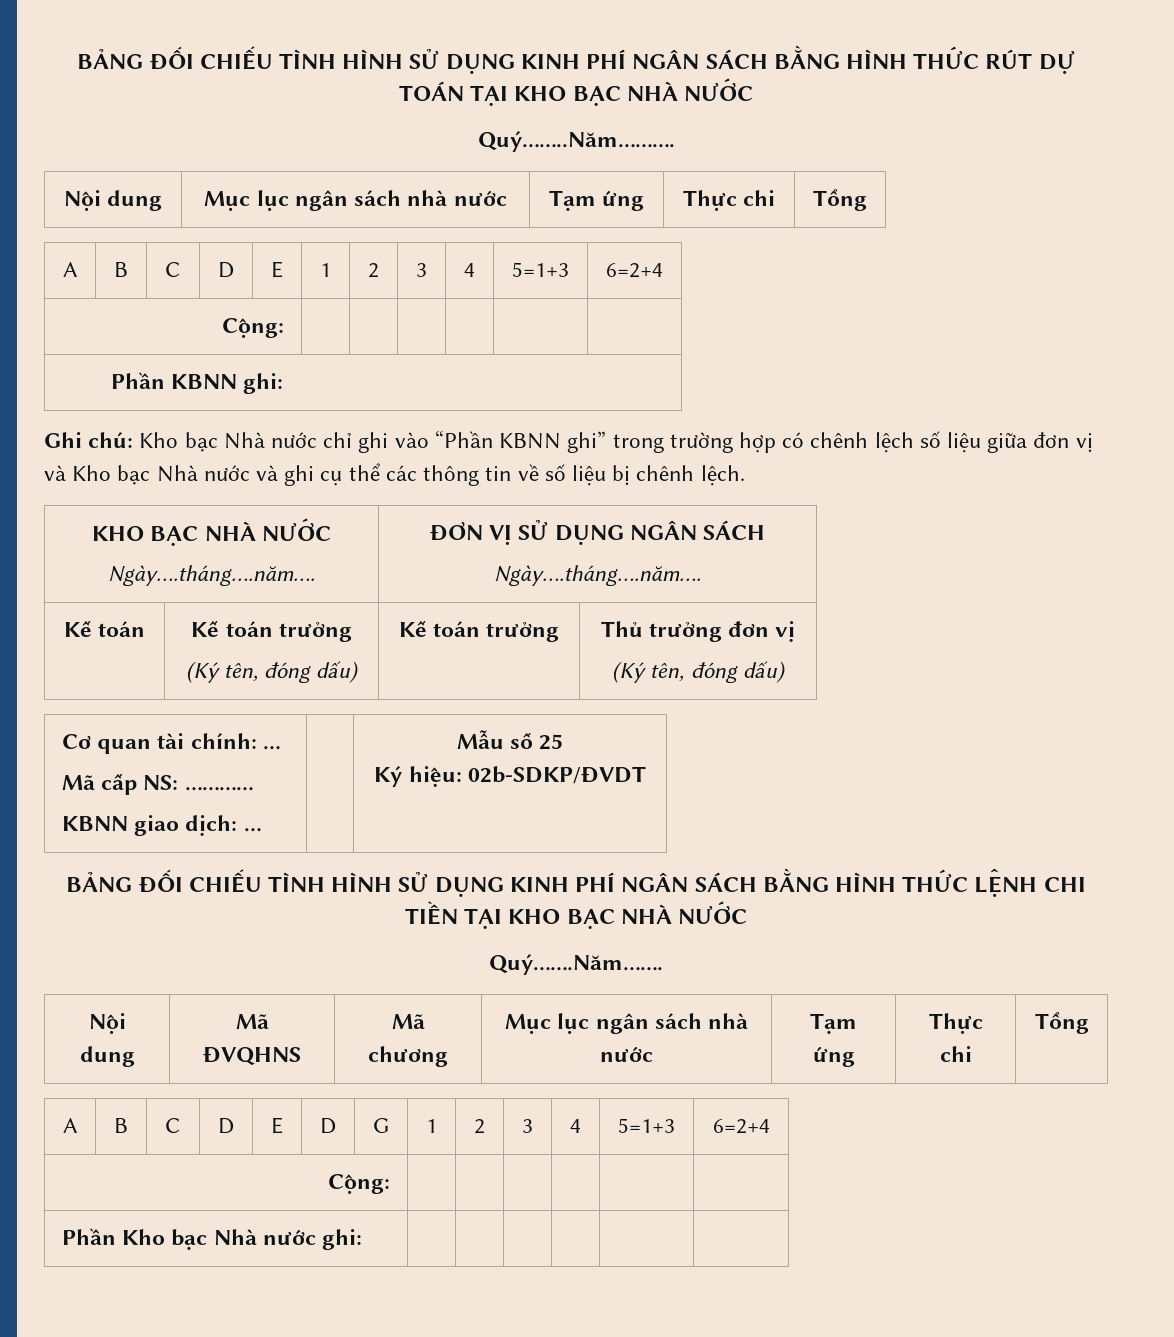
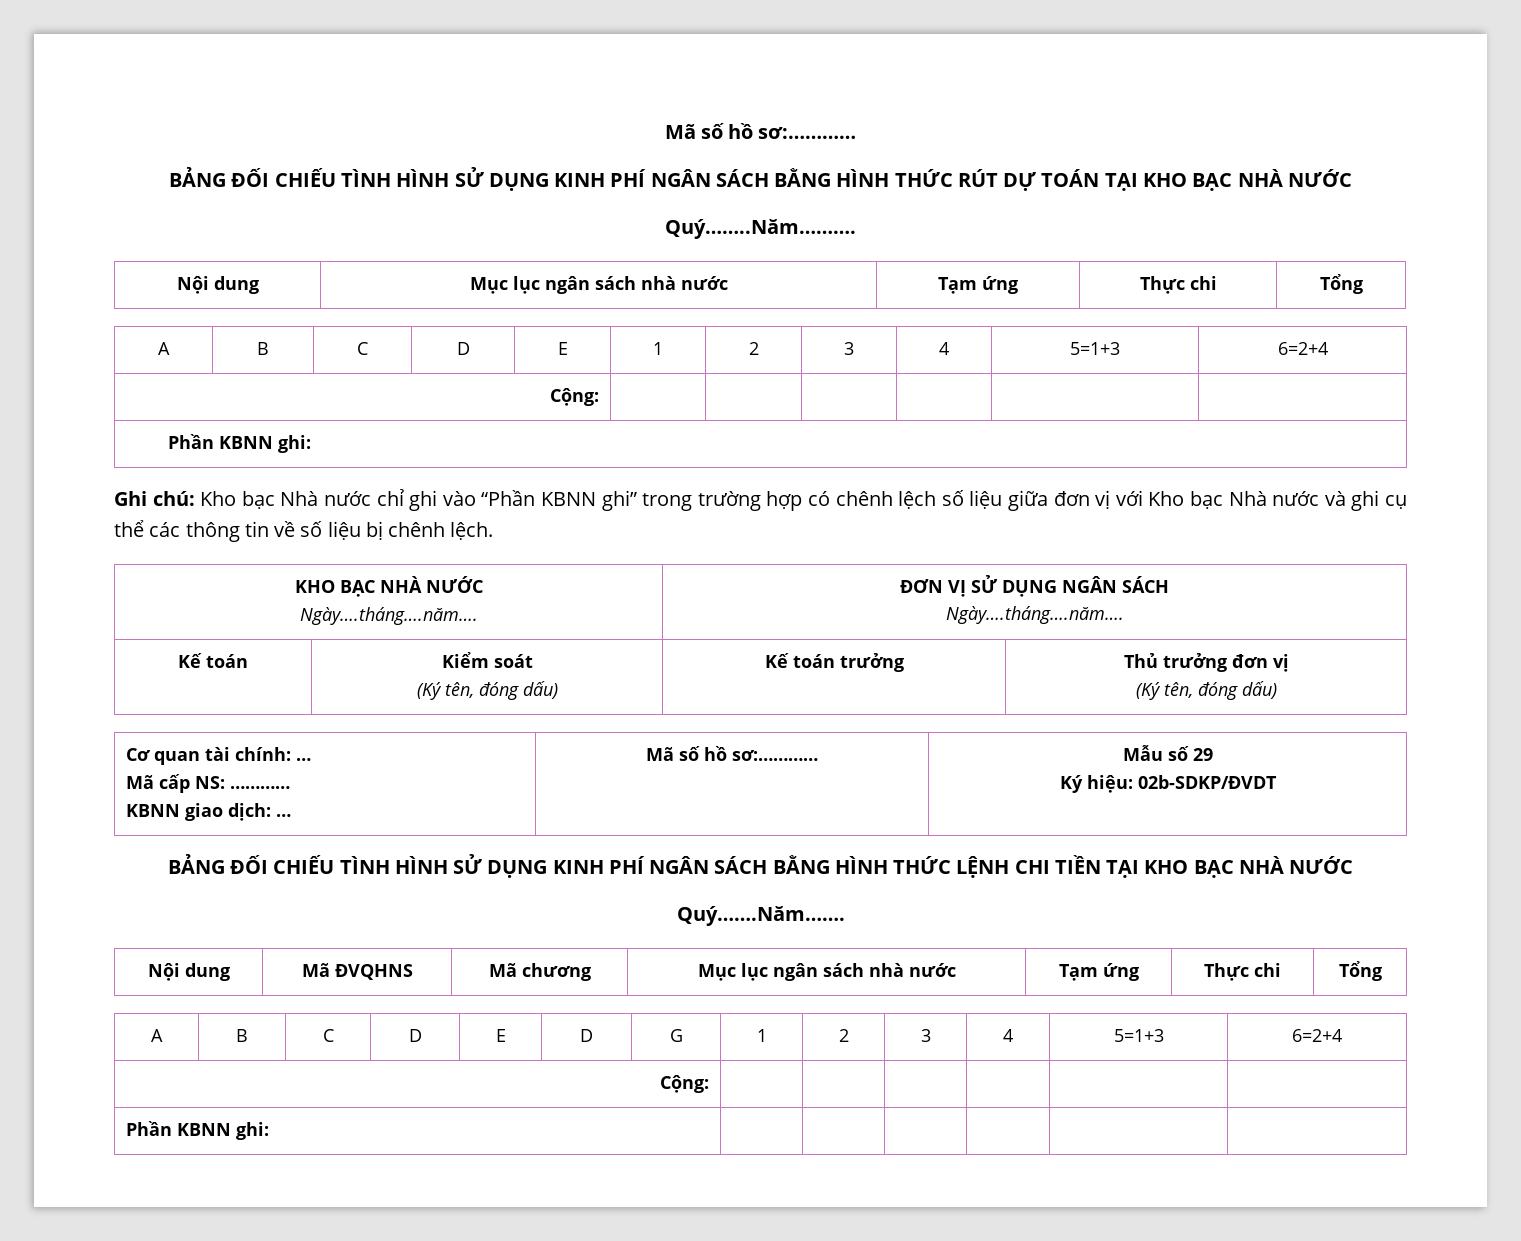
(77, 59) none -> [664,123,857,139] Mã số hồ sơ:………… //
[44,465,66,481] và -> [1115,490,1143,506] với
[191,621,352,642] Kế toán trưởng -> [441,652,533,668] Kiểm soát
(261, 830) none -> [646,746,818,761] Mã số hồ sơ:…………
[539,734,564,750] 25 -> [1192,748,1213,761] 29
[122,1229,316,1250] Kho bạc Nhà nước -> [176,1123,231,1136] KBNN

